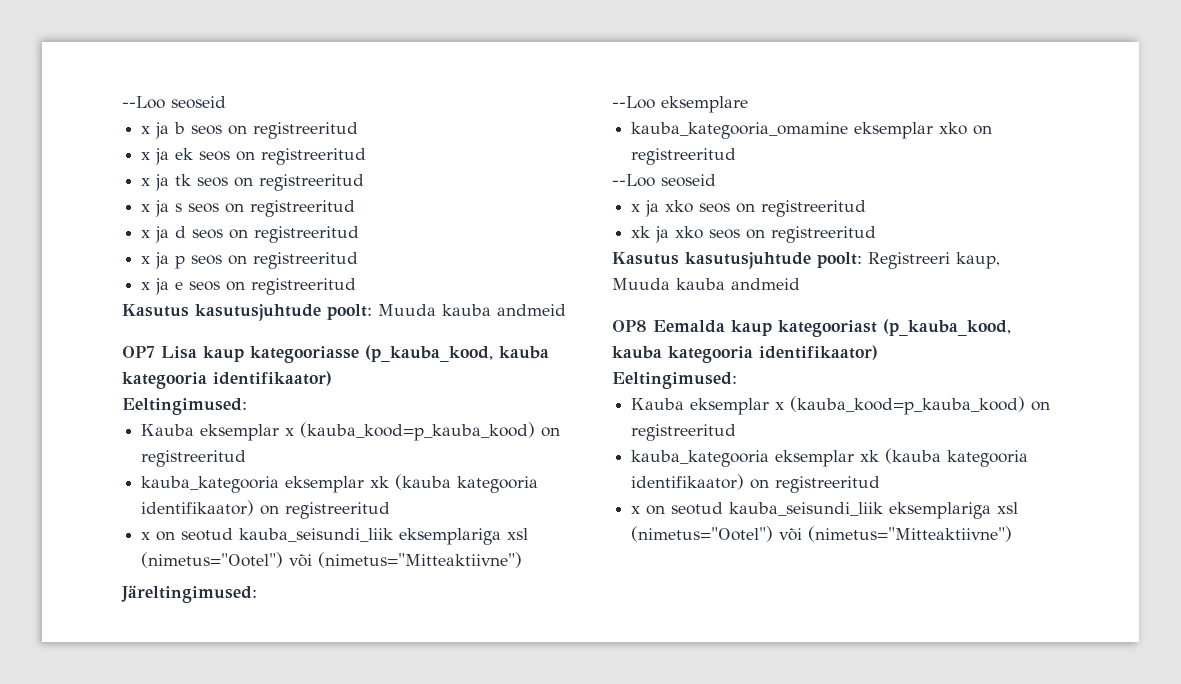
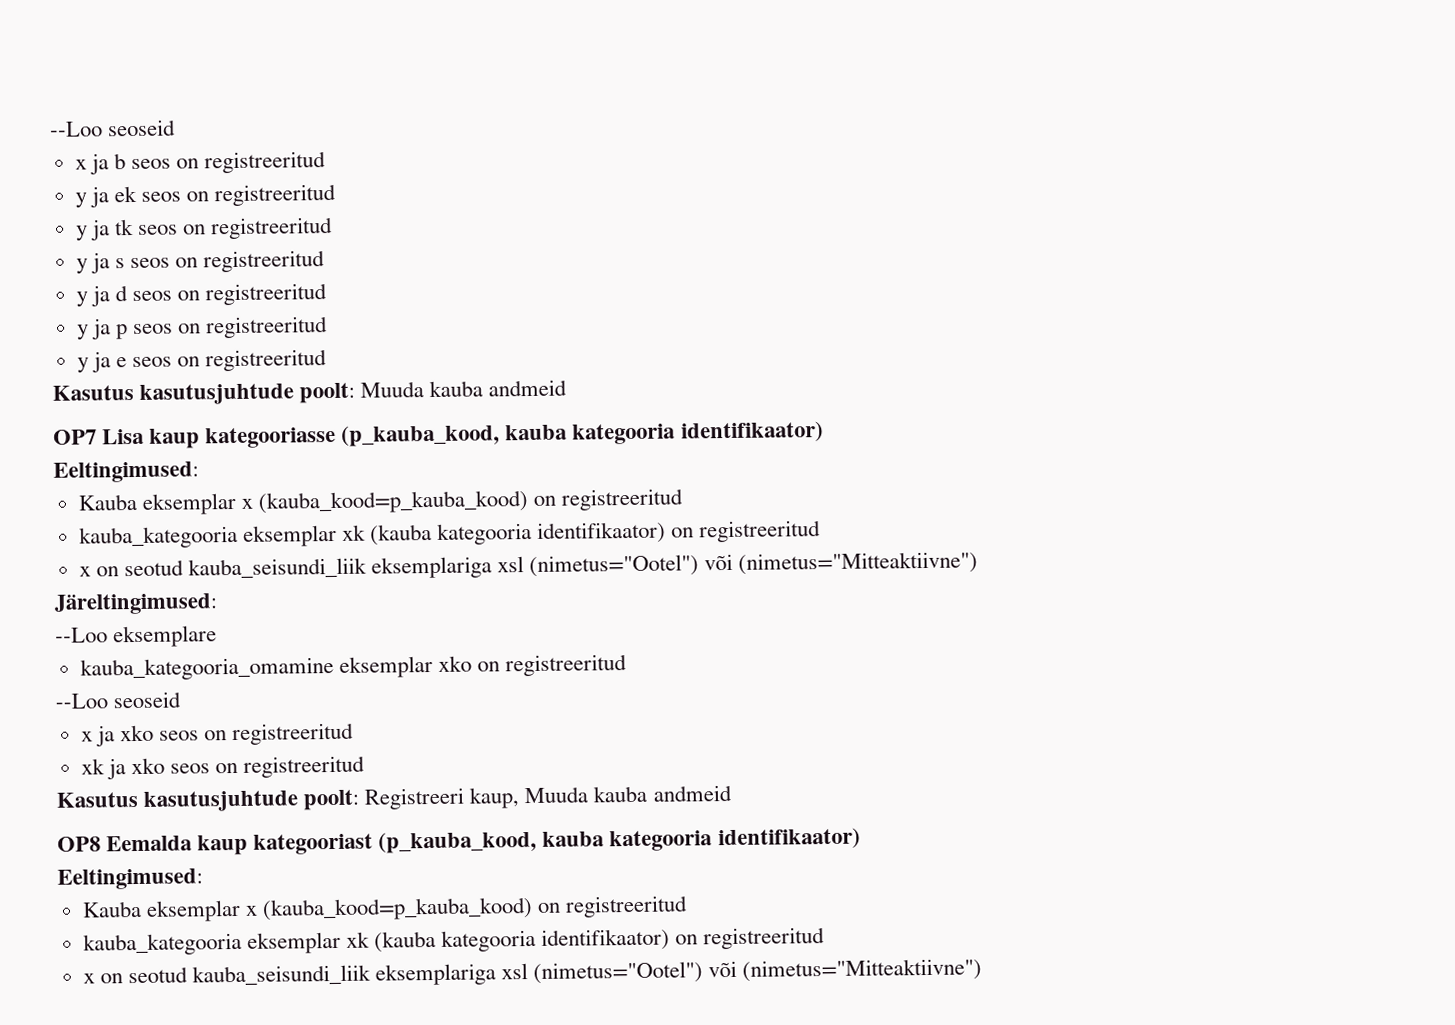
[141,152,151,160] x -> [74,192,87,208] y
[141,178,151,186] x -> [75,225,88,241] y
[141,204,151,212] x -> [75,258,88,274] y
[141,230,151,238] x -> [75,291,88,307] y
[141,256,151,264] x -> [76,324,89,340] y
[141,282,151,290] x -> [76,357,89,373] y

